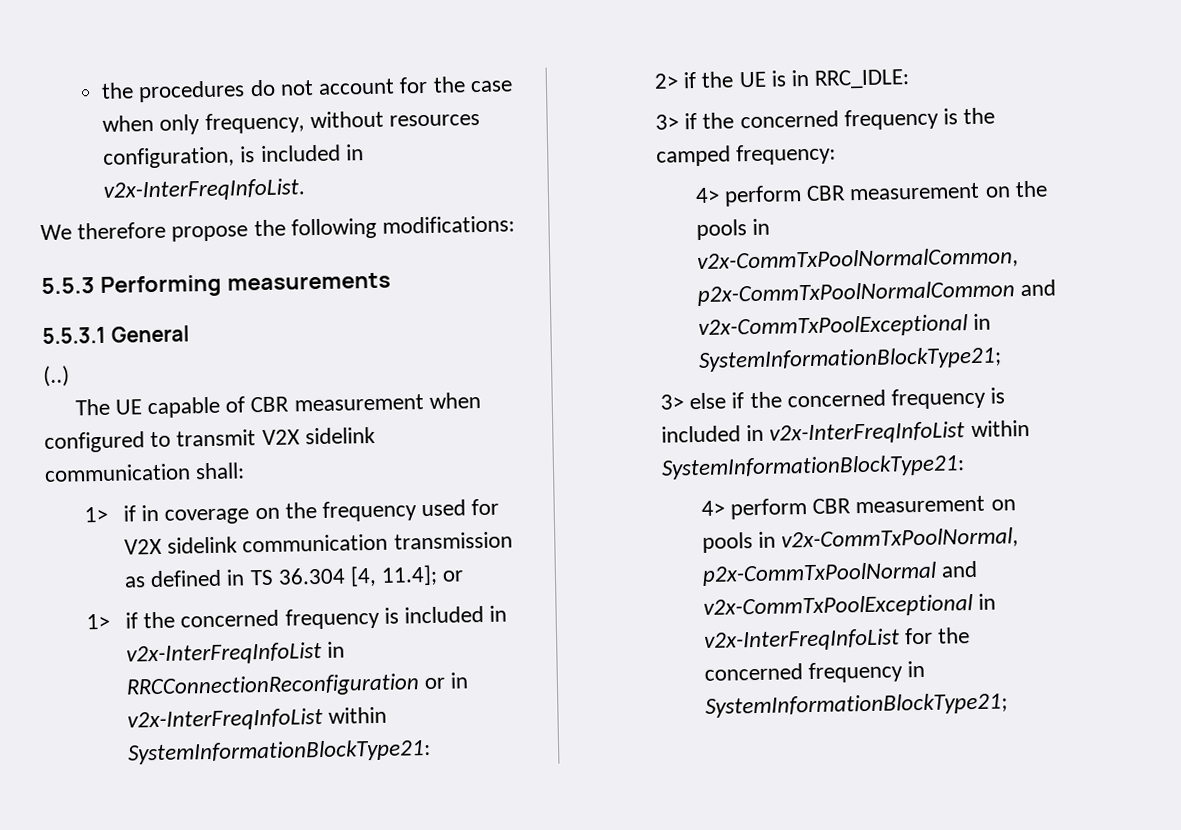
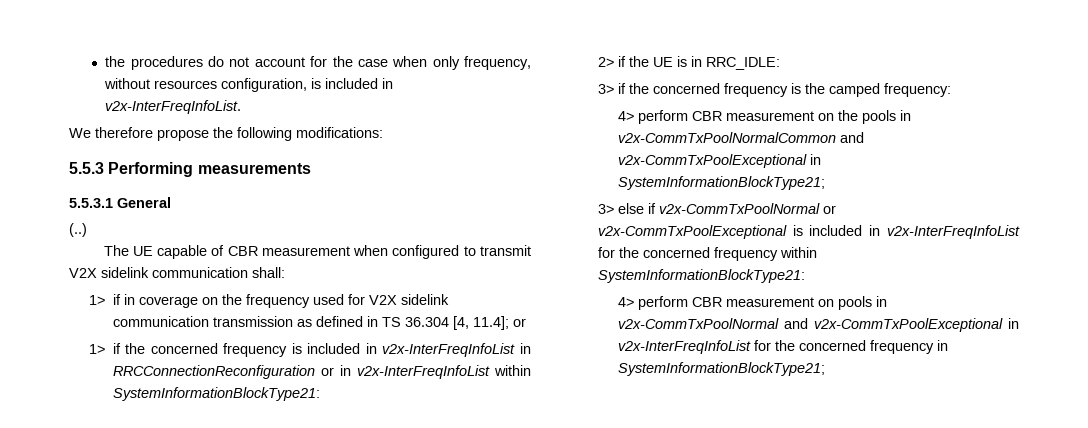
[696,247,1019,273] [696,280,1015,307] v2x-CommTxPoolNormalCommon, p2x-CommTxPoolNormalCommon -> [618,132,837,143] v2x-CommTxPoolNormalCommon
[749,387,1006,410] [660,421,966,445] the concerned frequency is included in v2x-InterFreqInfoList -> [658,203,836,214] [597,225,1020,239] [597,247,778,261] v2x-CommTxPoolNormal or v2x-CommTxPoolExceptional is included in v2x-InterFreqInfoList for the concerned frequency
[781,527,1020,551] [701,561,937,586] v2x-CommTxPoolNormal, p2x-CommTxPoolNormal -> [618,318,780,329] v2x-CommTxPoolNormal

